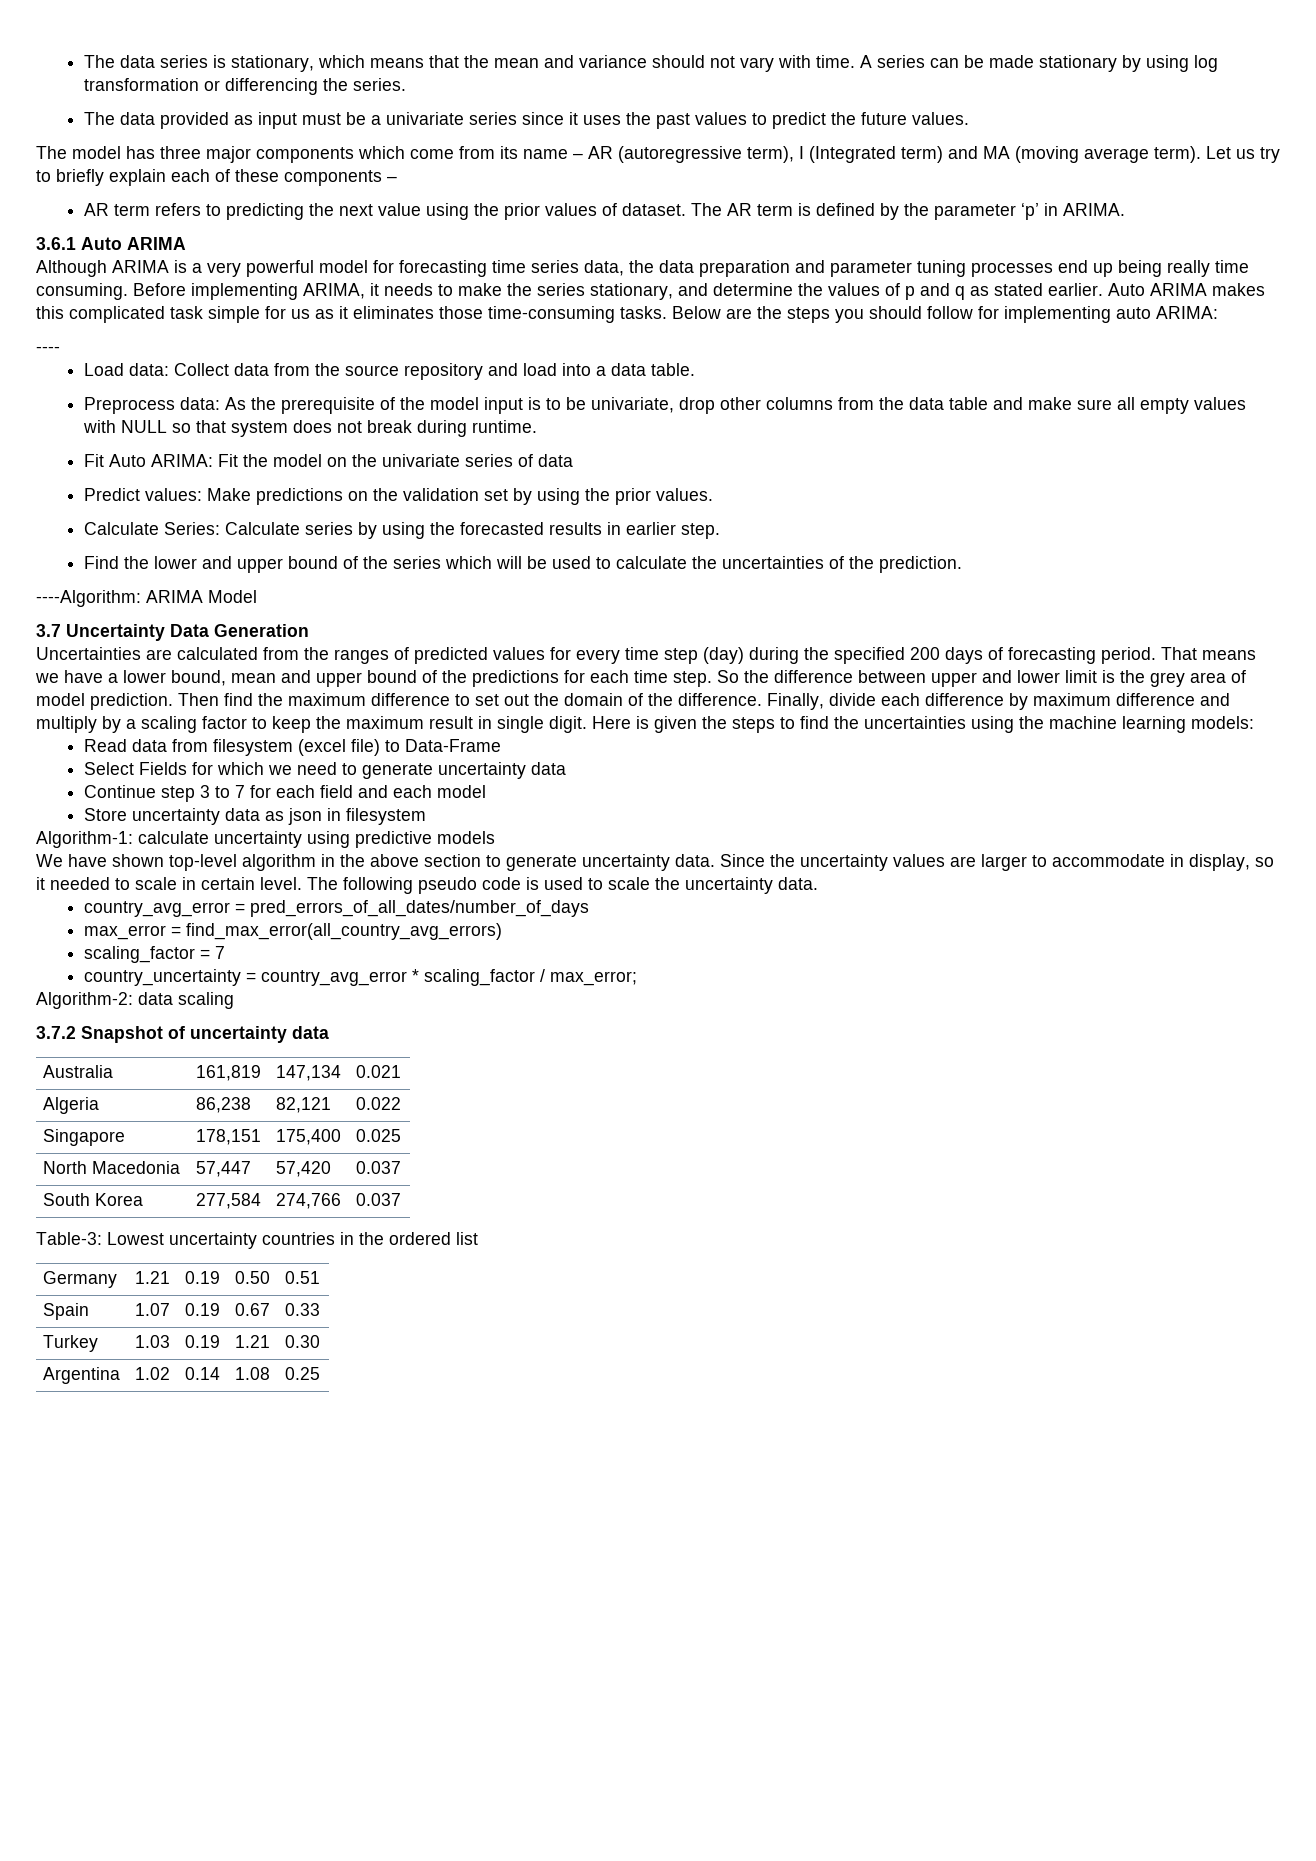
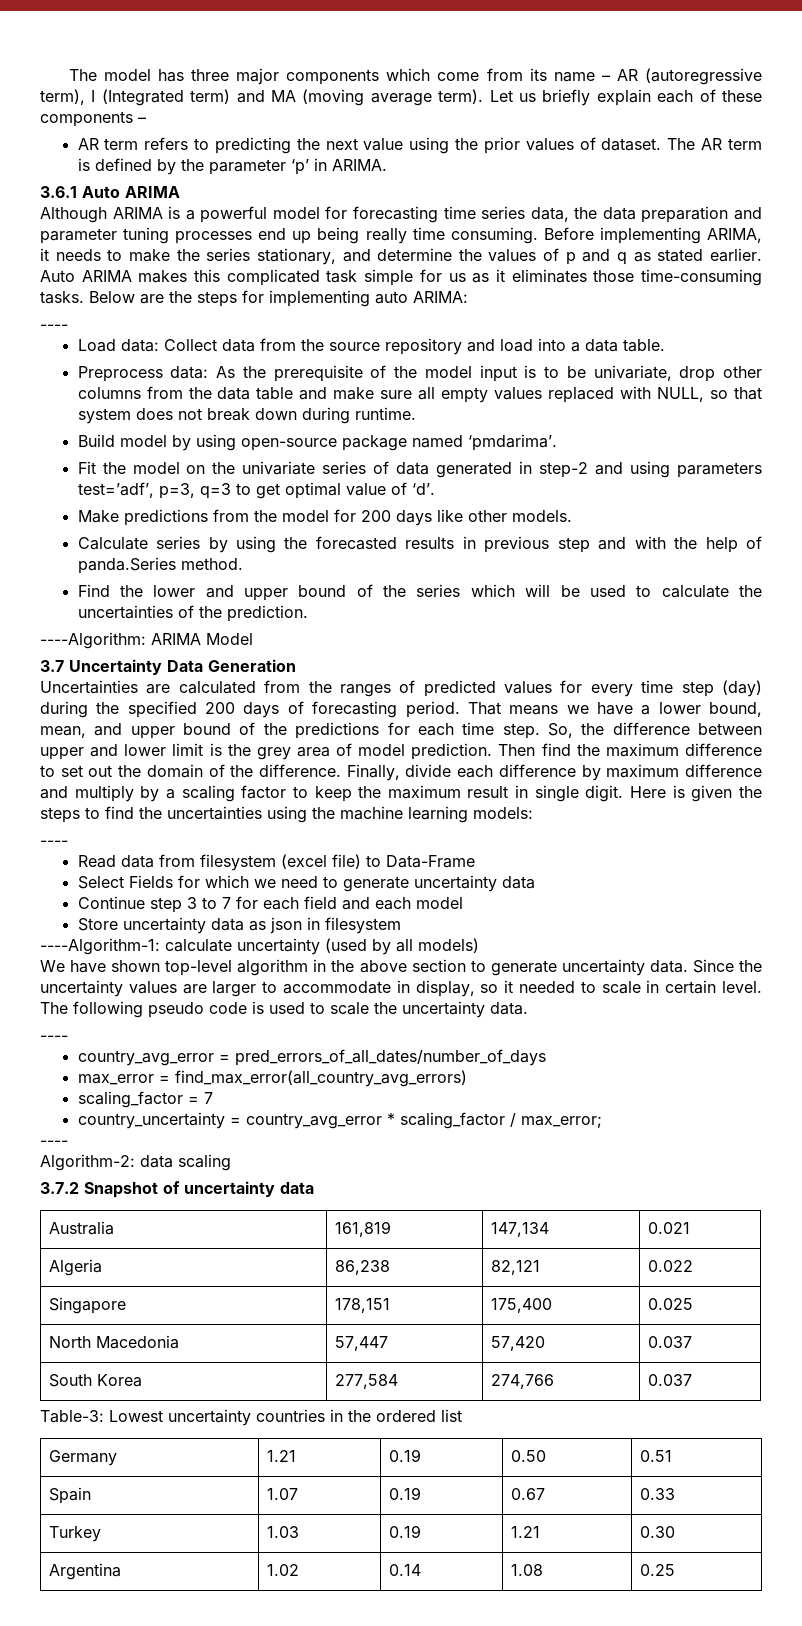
[83,55,1218,72] [83,78,406,95] [83,112,969,129] [36,146,67,159] The data series is stationary, which means that the mean and variance should not vary with time. A series can be made stationary by using log transformation or differencing the series. // The data provided as input must be a univariate series since it uses the past values to predict the future values. // The -> [68,69,97,81] The
[1260,147,1280,163] [36,170,51,182] try to -> (536, 97) none
[207,262,241,277] very -> (195, 215) none
[835,306,973,323] you should follow -> (237, 299) none
[82,420,167,433] with NULL -> [548,386,705,403] replaced with NULL,
(412, 426) none -> [254,408,297,420] down
[83,454,213,467] Fit Auto ARIMA: -> [77,434,557,451] Build model by using open-source package named ‘pmdarima’. //
[83,488,713,505] [83,522,300,535] // Predict values: Make predictions on the validation set by using the prior values. // Calculate Series: Calculate -> [436,461,763,478] [77,482,435,499] [77,509,572,526] [77,537,148,550] generated in step-2 and using parameters test=’adf’, p=3, q=3 to get optimal value of ‘d’. // Make predictions from the model for 200 days like other models. // Calculate
[625,522,720,539] earlier step. -> [484,536,763,553] [77,557,243,574] previous step and with the help of panda.Series method.
[231,673,276,683] mean -> [40,726,86,738] mean,
[717,670,739,683] So -> [547,723,573,738] So,
(1254, 722) none -> [40,840,68,846] // ----
[36,831,133,848] Algorithm-1: -> [40,938,160,955] ----Algorithm-1:
[307,831,495,848] using predictive models -> [325,938,479,955] (used by all models)
(818, 883) none -> [40,1035,68,1041] // ----
(637, 978) none -> [40,1140,68,1146] // ----

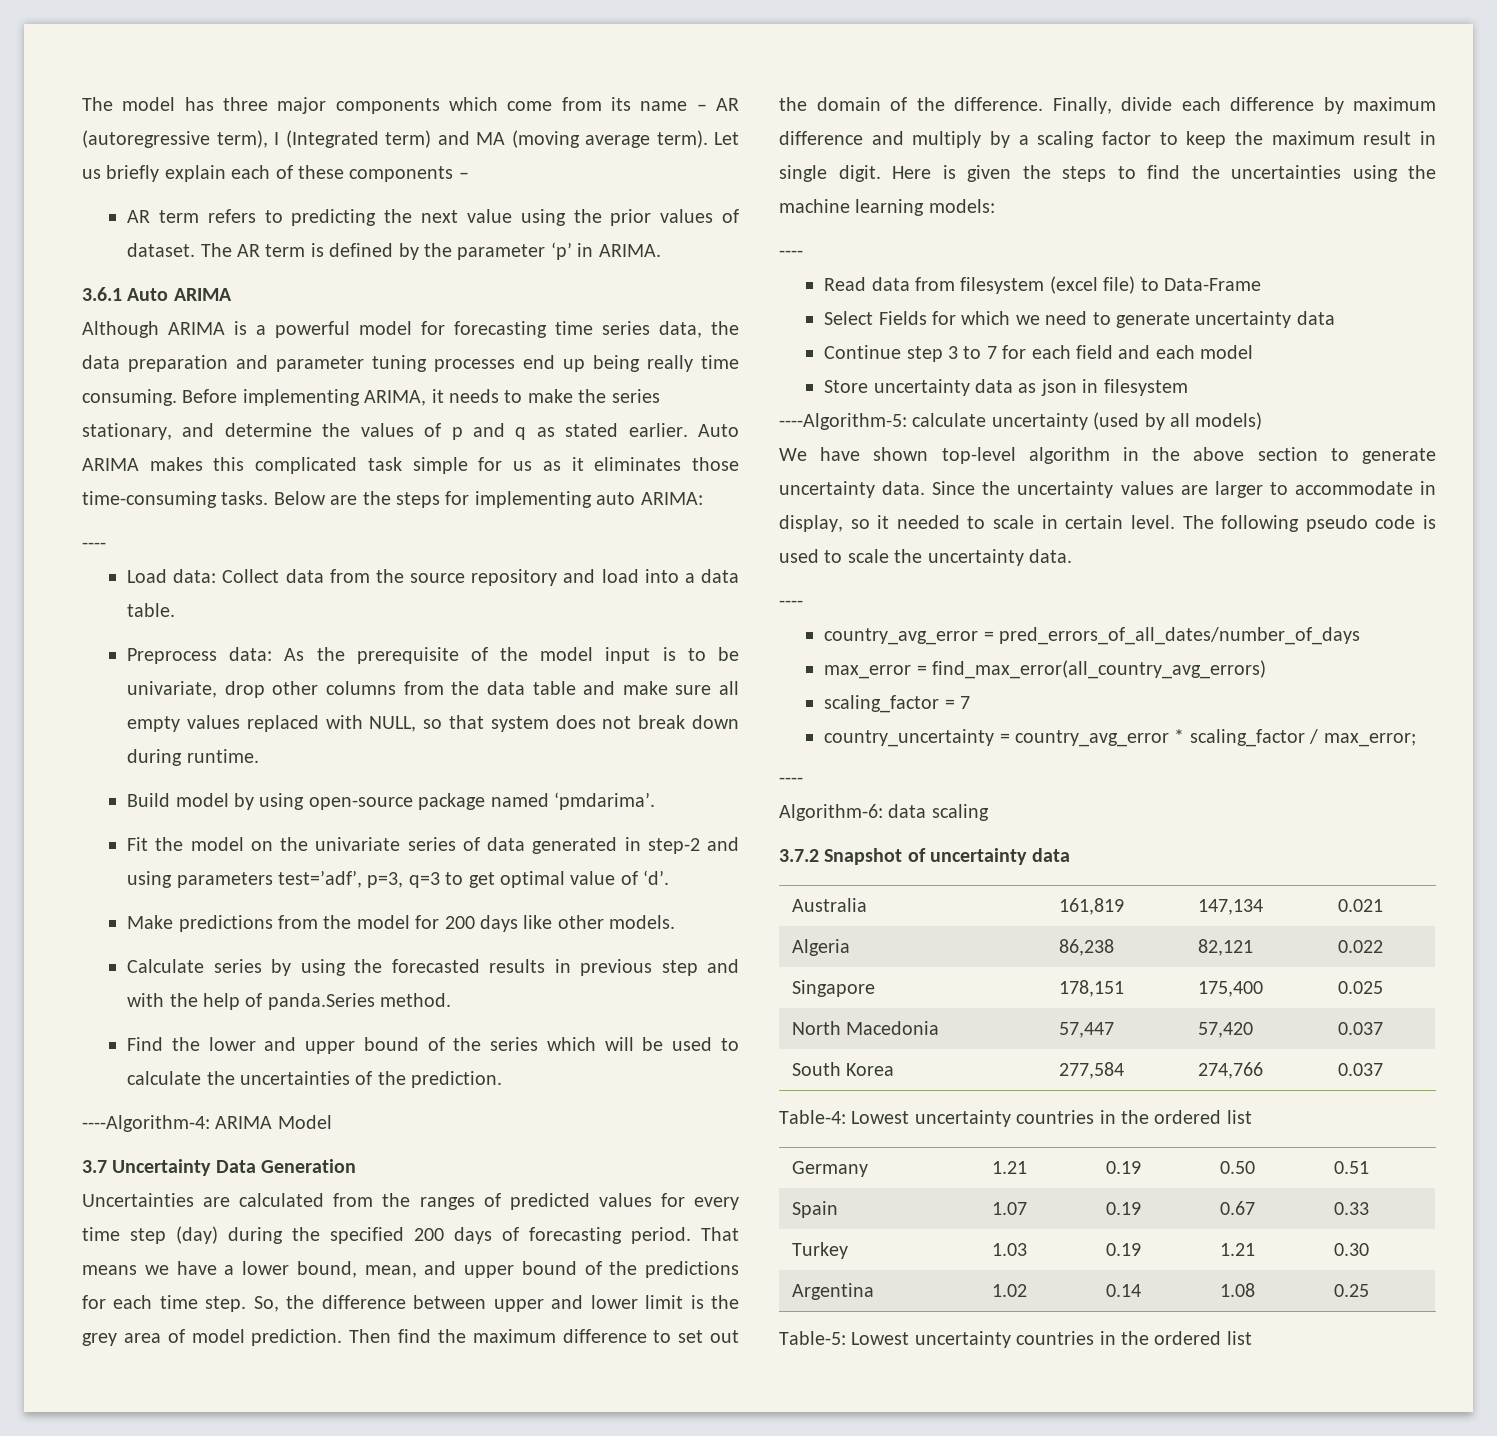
[40,632,146,649] ----Algorithm: -> [82,1115,210,1132] ----Algorithm-4:
[40,938,160,955] ----Algorithm-1: -> [779,413,907,430] ----Algorithm-5:
[40,1154,135,1171] Algorithm-2: -> [779,804,883,821] Algorithm-6:
[40,1410,104,1423] Table-3: -> [779,1110,846,1124] Table-4:
(675, 1570) none -> [779,1331,1252,1348] // Table-5: Lowest uncertainty countries in the ordered list

